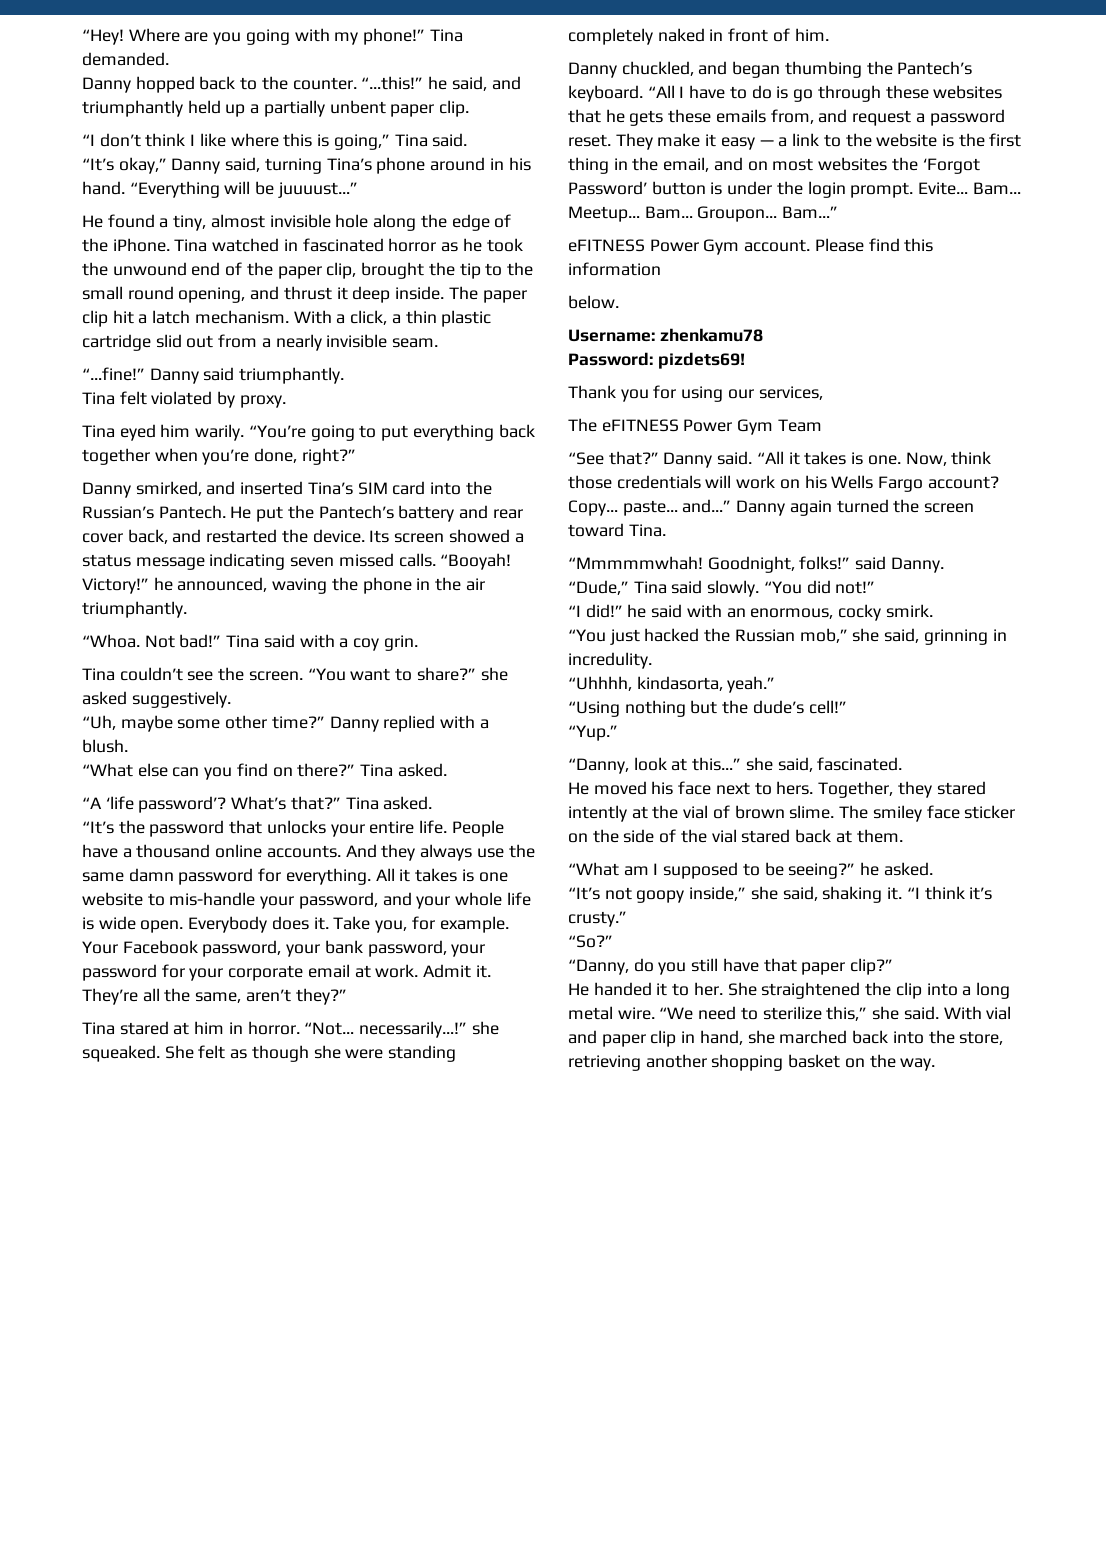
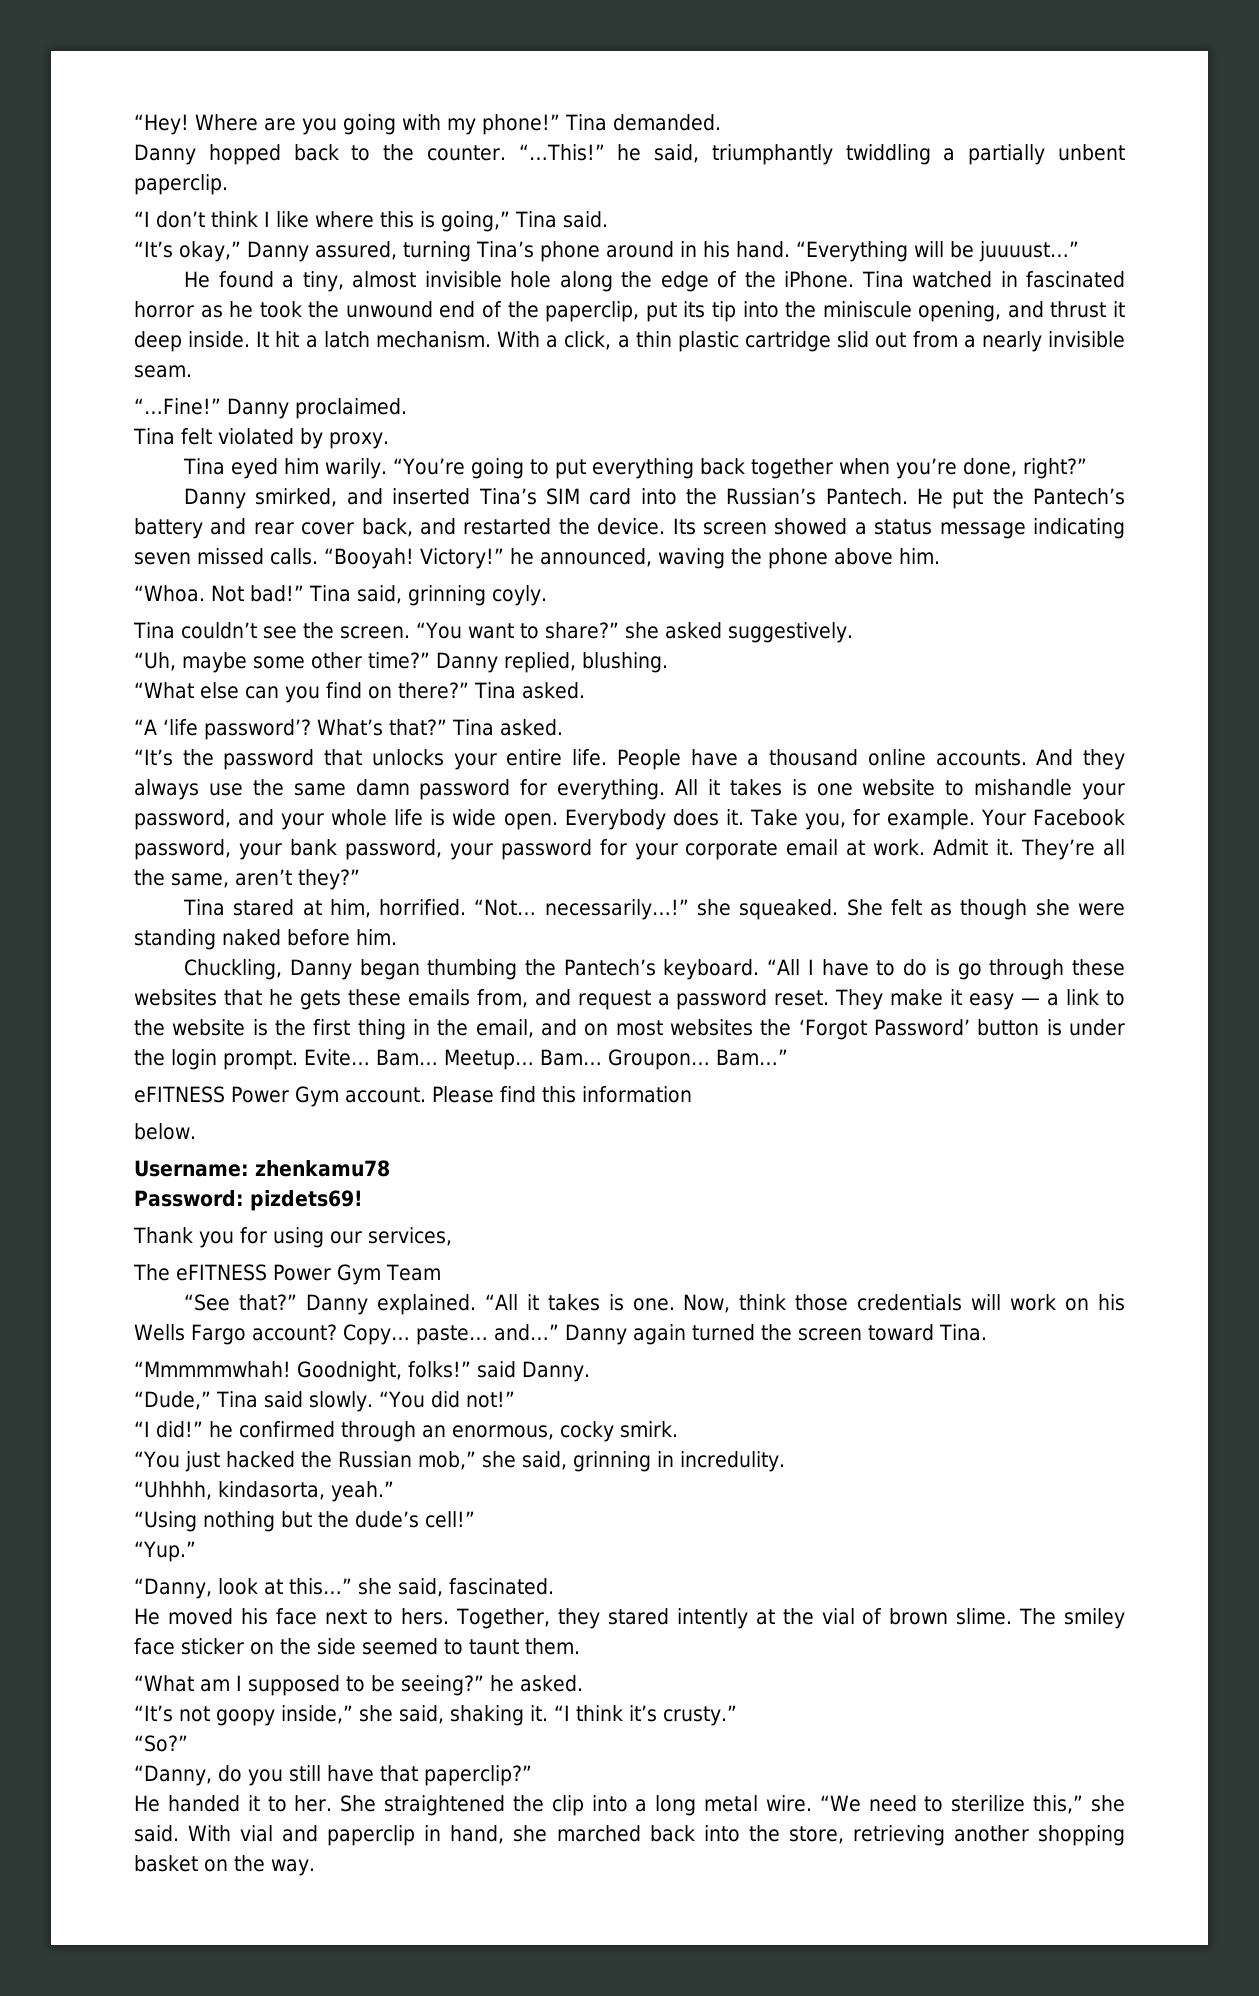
[361,76,424,90] “…this!” -> [518,144,605,161] “…This!”
[491,76,521,90] [82,100,246,117] and triumphantly held up -> [711,144,931,165] triumphantly twiddling
[390,100,470,117] paper clip. -> [134,174,228,195] paperclip.
[225,157,261,172] said, -> [315,241,397,260] assured,
[277,262,533,279] [82,286,174,300] paper clip, brought the tip to the small round -> [545,301,912,322] paperclip, put its tip into the miniscule
[448,286,527,303] [82,310,108,327] The paper clip -> [256,331,270,347] It
[82,367,345,384] “…fine!” Danny said triumphantly. -> [134,398,407,419] “…Fine!” Danny proclaimed.
[416,577,485,591] [82,601,187,618] in the air triumphantly. -> [833,548,940,565] above him.
[263,634,418,651] said with a coy grin. -> [356,585,547,606] said, grinning coyly.
[383,715,489,732] [82,739,128,753] replied with a blush. -> [504,652,668,673] replied, blushing.
[169,892,256,906] mis-handle -> [974,779,1073,796] mishandle
[194,1021,300,1035] him in horror. -> [329,899,467,918] him, horrified.
[568,28,829,45] [568,61,728,78] completely naked in front of him. // Danny chuckled, and -> [222,929,397,946] [184,959,352,980] naked before him. // Chuckling, Danny
[717,451,753,465] said. -> [376,1294,476,1315] explained.
[651,604,722,618] said with -> [239,1421,416,1442] confirmed through
[659,829,852,843] of the vial stared back at -> [361,1638,519,1655] seemed to taunt
[801,958,894,975] paper clip?” -> [423,1765,532,1786] paperclip?”
[601,1030,677,1047] paper clip -> [327,1825,416,1846] paperclip

